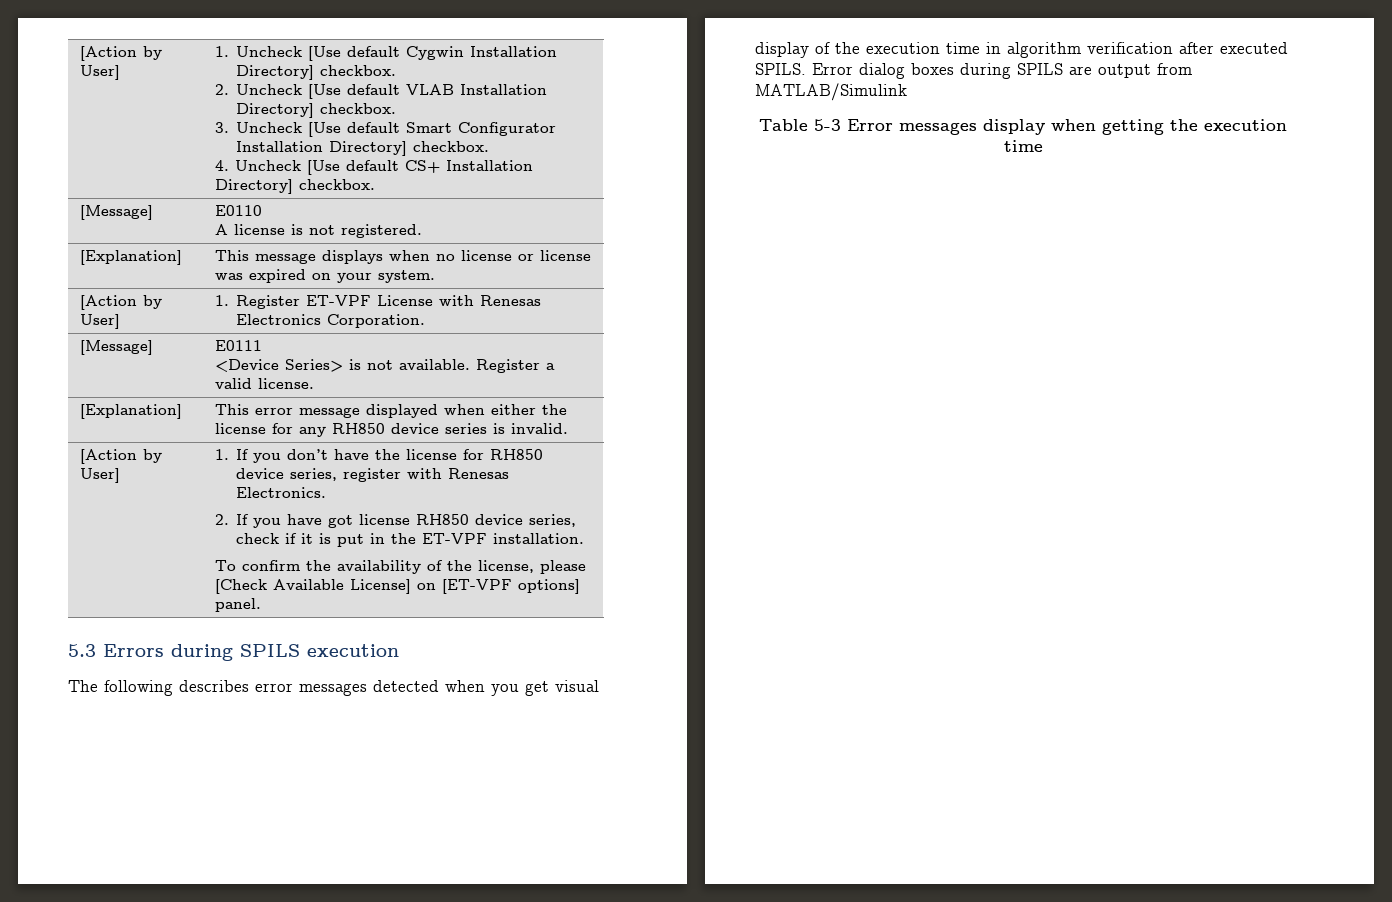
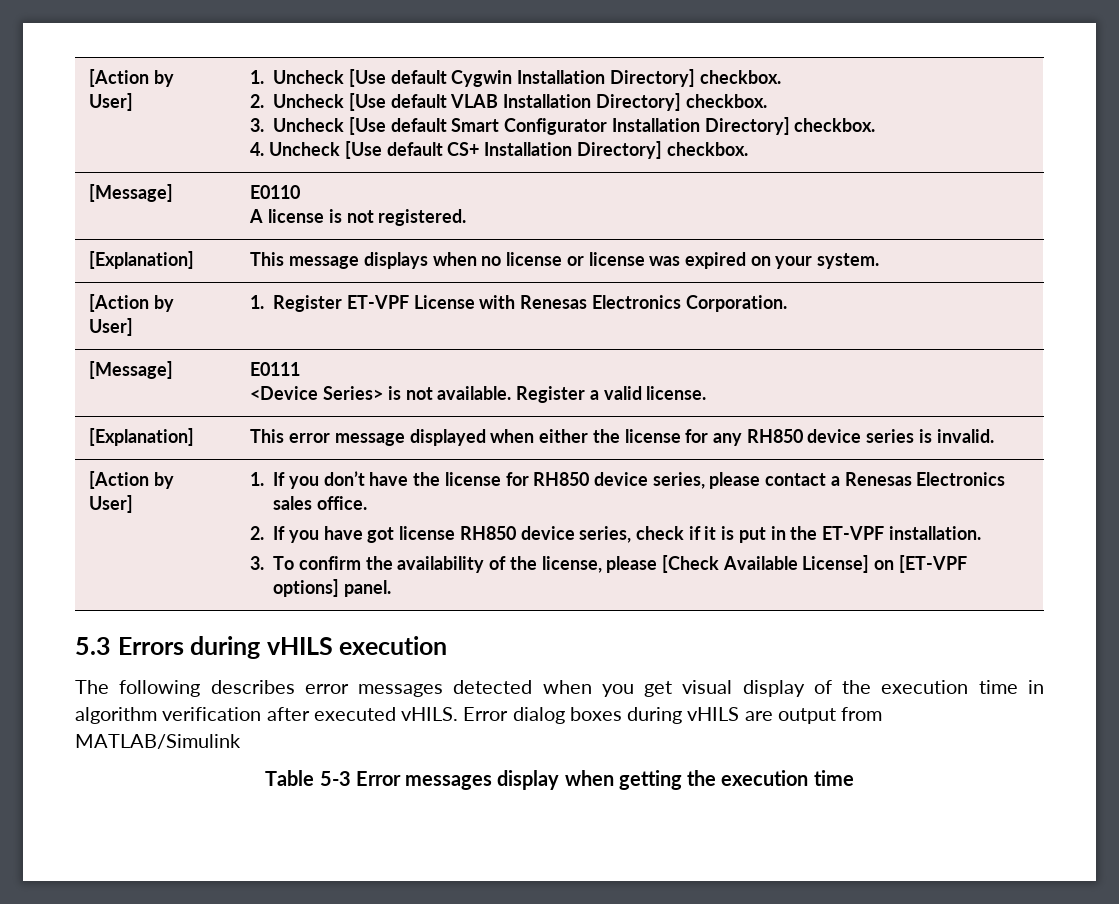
[343,468,510,482] [236,487,327,498] register with Renesas Electronics. -> [709,472,1006,489] [273,496,367,510] please contact a Renesas Electronics sales office.
(585, 538) none -> [250,556,265,570] 3.
[240,644,300,657] SPILS -> [266,637,333,655] vHILS
[755,63,806,75] SPILS. -> [401,707,459,721] vHILS.
[1017,63,1063,75] SPILS -> [687,707,740,721] vHILS

